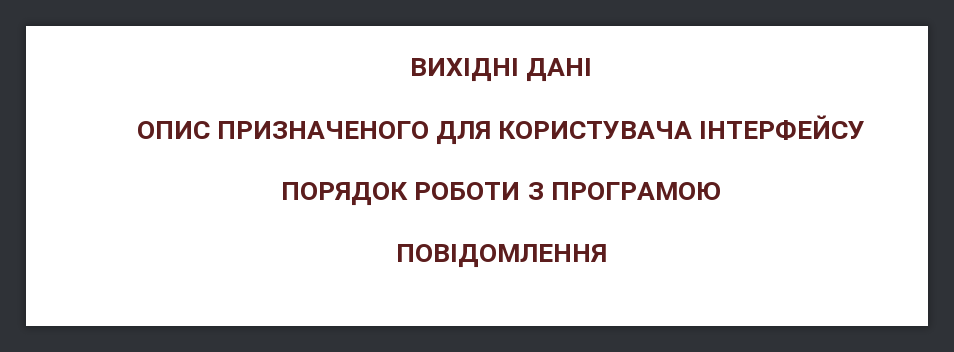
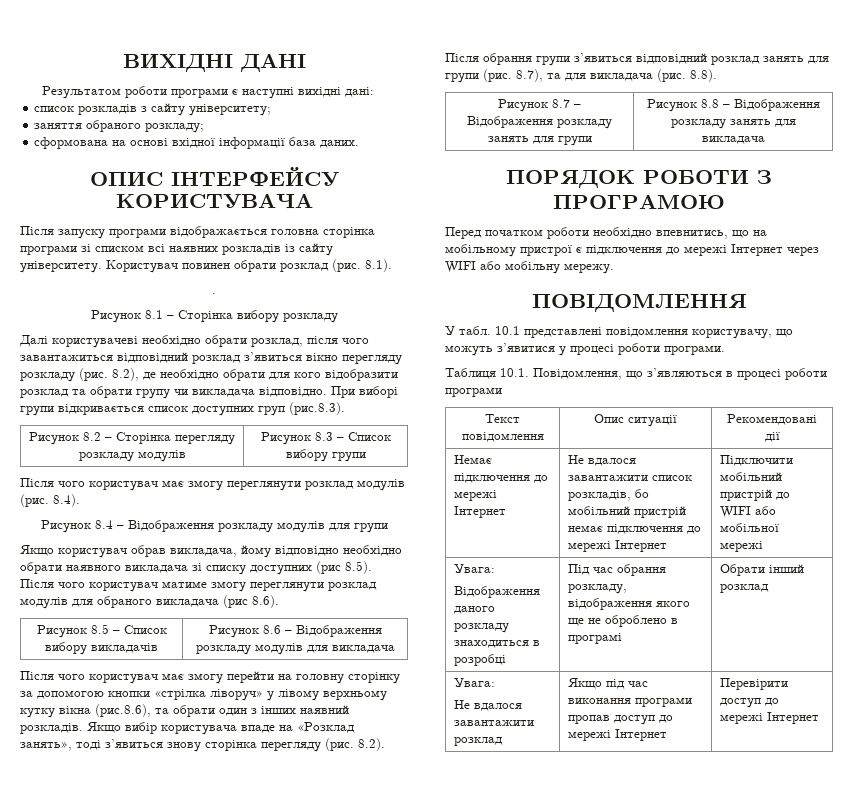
(593, 70) none -> [42,86,375,99] [34,103,272,116] [34,120,205,133] [34,137,360,149] // Результатом роботи програми є наступні вихідні дані: // список розкладів з сайту університету; // заняття обраного розкладу; // сформована на основі вхідної інформації база даних.
[216,121,491,145] ПРИЗНАЧЕНОГО ДЛЯ -> [170,167,339,187] ІНТЕРФЕЙСУ
[699,115,866,140] [281,182,721,206] [395,244,607,268] ІНТЕРФЕЙСУ // ПОРЯДОК РОБОТИ З ПРОГРАМОЮ // ПОВІДОМЛЕННЯ -> [20,226,375,239] [20,243,333,256] [20,259,392,273] [212,293,216,294] [90,310,338,323] [19,335,369,348] [20,352,402,365] [20,368,398,382] [20,386,398,399] [20,402,345,416] [29,432,235,445] [78,450,186,462] [260,432,391,445] [285,449,366,462] [20,478,405,491] [20,494,80,507] [40,520,388,533] [20,545,402,558] [20,561,372,575] [20,579,377,592] [20,595,279,609] [36,624,167,638] [45,642,158,655] [208,625,382,638] [195,643,395,655] [20,671,400,684] [20,689,387,701] [20,704,349,718] [20,722,355,735] [20,738,385,752] [445,53,829,66] [445,69,717,83] [498,99,581,112] [467,116,612,129] [487,136,592,146] [646,99,820,112] [670,119,796,129] [701,136,765,144] [506,169,772,188] [553,194,725,210] [445,227,767,239] [445,244,819,257] [445,261,614,274] [531,293,747,312] [445,326,793,339] [445,343,725,356] [445,368,827,380] [445,387,502,397] [485,414,520,423] [461,432,544,442] [594,414,677,427] [727,414,817,425] [764,432,780,442] [453,455,492,464] [453,473,548,483] [453,490,497,501] [453,506,506,518] [567,455,636,466] [567,475,692,481] [567,489,649,501] [567,506,686,518] [567,524,701,534] [567,540,667,552] [719,455,793,466] [719,472,782,481] [719,489,790,501] [719,506,776,518] [719,523,779,532] [719,541,763,552] [453,564,495,574] [453,586,540,598] [453,606,495,614] [453,623,509,633] [453,640,540,648] [453,654,506,666] [567,564,666,576] [567,584,627,594] [567,598,690,610] [567,615,678,627] [567,633,622,644] [719,564,804,576] [719,584,769,593] [453,678,495,688] [453,700,522,711] [453,720,534,726] [453,737,503,746] [567,678,648,689] [567,697,692,707] [567,715,673,725] [567,729,667,741] [719,678,788,690] [719,698,779,708] [719,712,819,724] // Після запуску програми відображається головна сторінка програми зі списком всі наявних розкладів із сайту університету. Користувач повинен обрати розклад (рис. 8.1). // . // Рисунок 8.1 – Сторінка вибору розкладу // Далі користувачеві необхідно обрати розклад, після чого завантажиться відповідний розклад з’явиться вікно перегляду розкладу (рис. 8.2), де необхідно обрати для кого відобразити розклад та обрати групу чи викладача відповідно. При виборі групи відкривається список доступних груп (рис.8.3). // Рисунок 8.2 – Сторінка перегляду розкладу модулів | Рисунок 8.3 – Список вибору групи // Після чого користувач має змогу переглянути розклад модулів (рис. 8.4). // Рисунок 8.4 – Відображення розкладу модулів для групи // Якщо користувач обрав викладача, йому відповідно необхідно обрати наявного викладача зі списку доступних (рис 8.5). Після чого користувач матиме змогу переглянути розклад модулів для обраного викладача (рис 8.6). // Рисунок 8.5 – Список вибору викладачів | Рисунок 8.6 – Відображення розкладу модулів для викладача // Після чого користувач має змогу перейти на головну сторінку за допомогою кнопки «стрілка ліворуч» у лівому верхньому кутку вікна (рис.8.6), та обрати один з інших наявний розкладів. Якщо вибір користувача впаде на «Розклад занять», тоді з’явиться знову сторінка перегляду (рис. 8.2). Після обрання групи з’явиться відповідний розклад занять для групи (рис. 8.7), та для викладача (рис. 8.8). // Рисунок 8.7 – Відображення розкладу занять для групи | Рисунок 8.8 – Відображення розкладу занять для викладача // ПОРЯДОК РОБОТИ З ПРОГРАМОЮ // Перед початком роботи необхідно впевнитись, що на мобільному пристрої є підключення до мережі Інтернет через WIFI або мобільну мережу. // ПОВІДОМЛЕННЯ // У табл. 10.1 представлені повідомлення користувачу, що можуть з’явитися у процесі роботи програми. // Таблиця 10.1. Повідомлення, що з’являються в процесі роботи програми // Текст повідомлення | Опис ситуації | Рекомендовані дії // Немає підключення до мережі Інтернет | Не вдалося завантажити список розкладів, бо мобільний пристрій немає підключення до мережі Інтернет | Підключити мобільний пристрій до WIFI або мобільної мережі // Увага: // Відображення даного розкладу знаходиться в розробці | Під час обрання розкладу, відображення якого ще не оброблено в програмі | Обрати інший розклад // Увага: // Не вдалося завантажити розклад | Якщо під час виконання програми пропав доступ до мережі Інтернет | Перевірити доступ до мережі Інтернет

